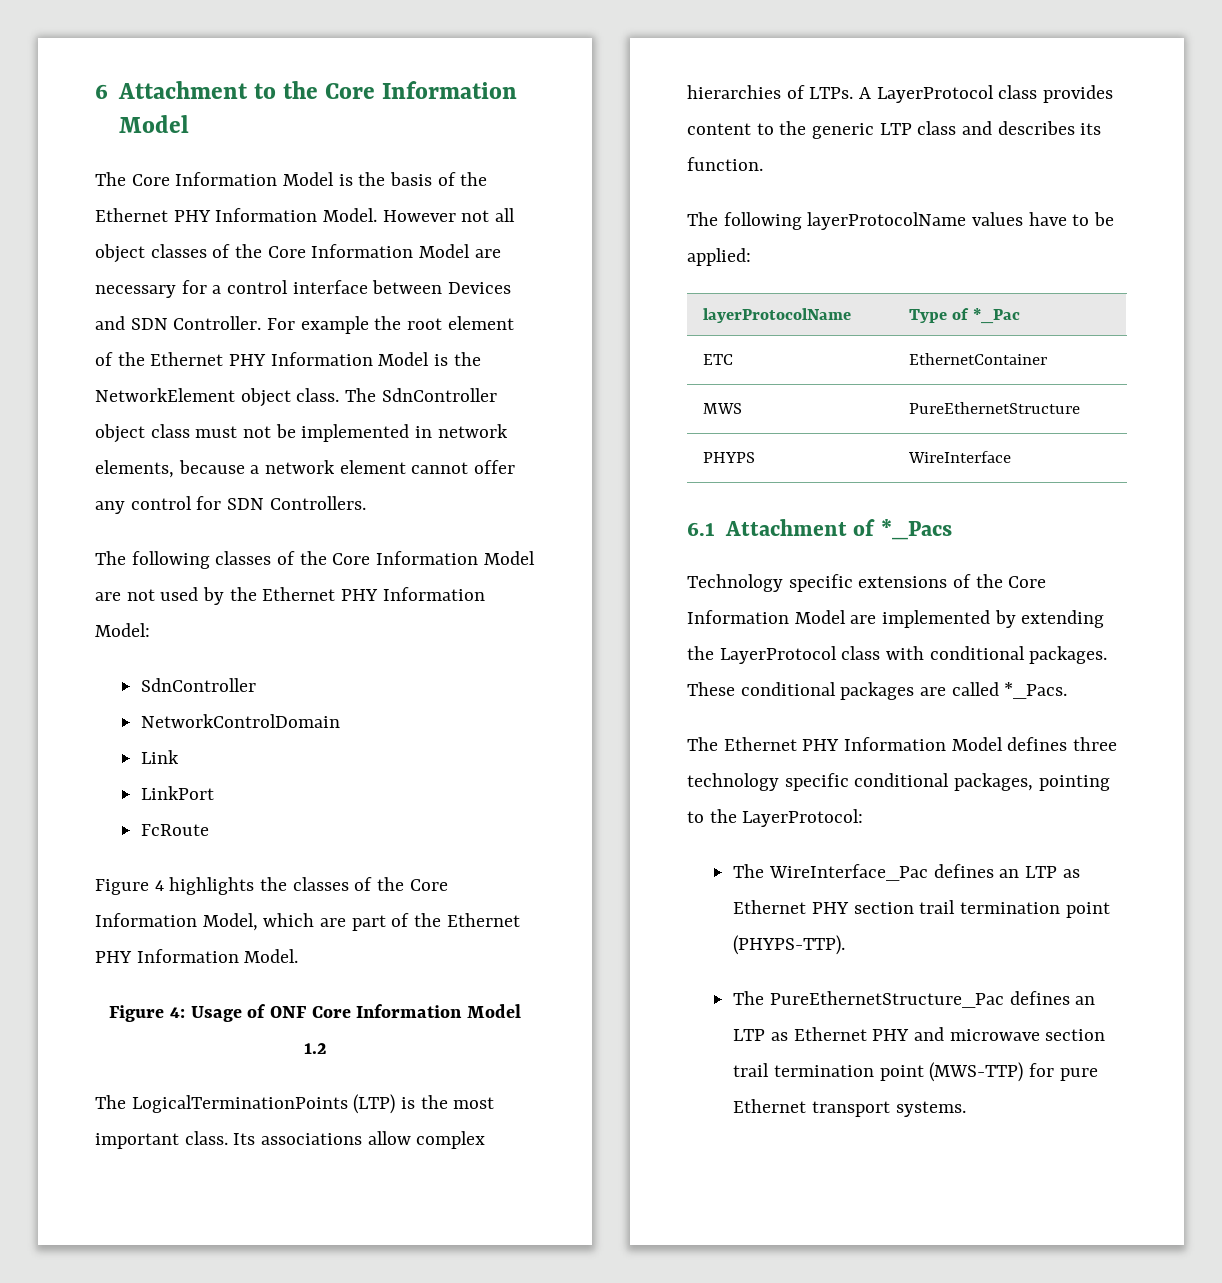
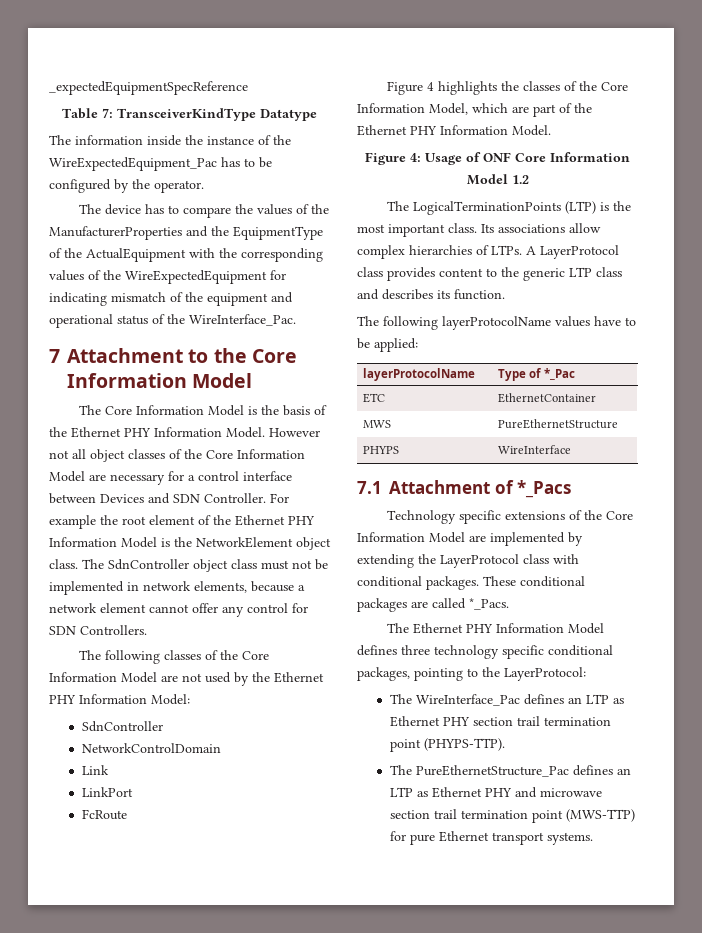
[95,84,108,99] 6 -> [49,81,248,95] [62,108,317,121] [49,135,291,146] [49,157,272,171] [49,179,204,193] [78,204,329,218] [49,226,323,240] [49,248,323,262] [49,270,286,284] [49,292,293,306] [49,314,296,328] [49,349,60,363] _expectedEquipmentSpecReference // Table 7: TransceiverKindType Datatype // The information inside the instance of the WireExpectedEquipment_Pac has to be configured by the operator. // The device has to compare the values of the ManufacturerProperties and the EquipmentType of the ActualEquipment with the corresponding values of the WireExpectedEquipment for indicating mismatch of the equipment and operational status of the WireInterface_Pac. // 7
[687,522,715,536] 6.1 -> [357,481,382,494] 7.1

